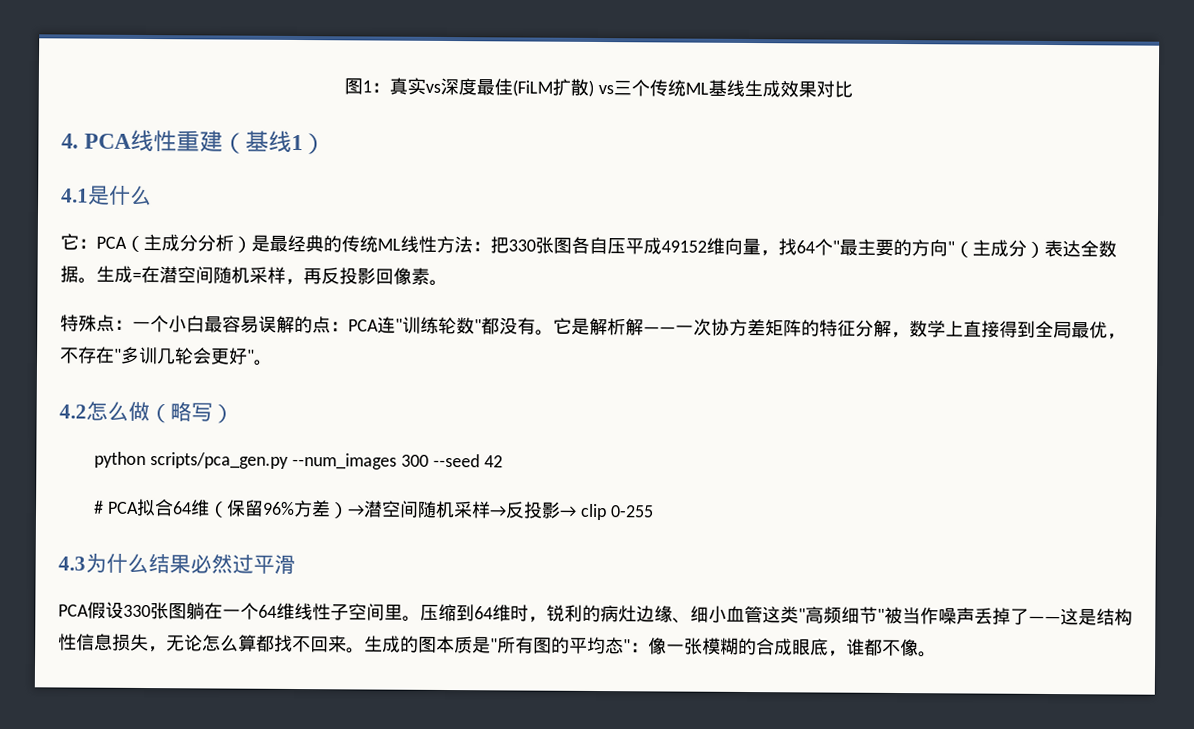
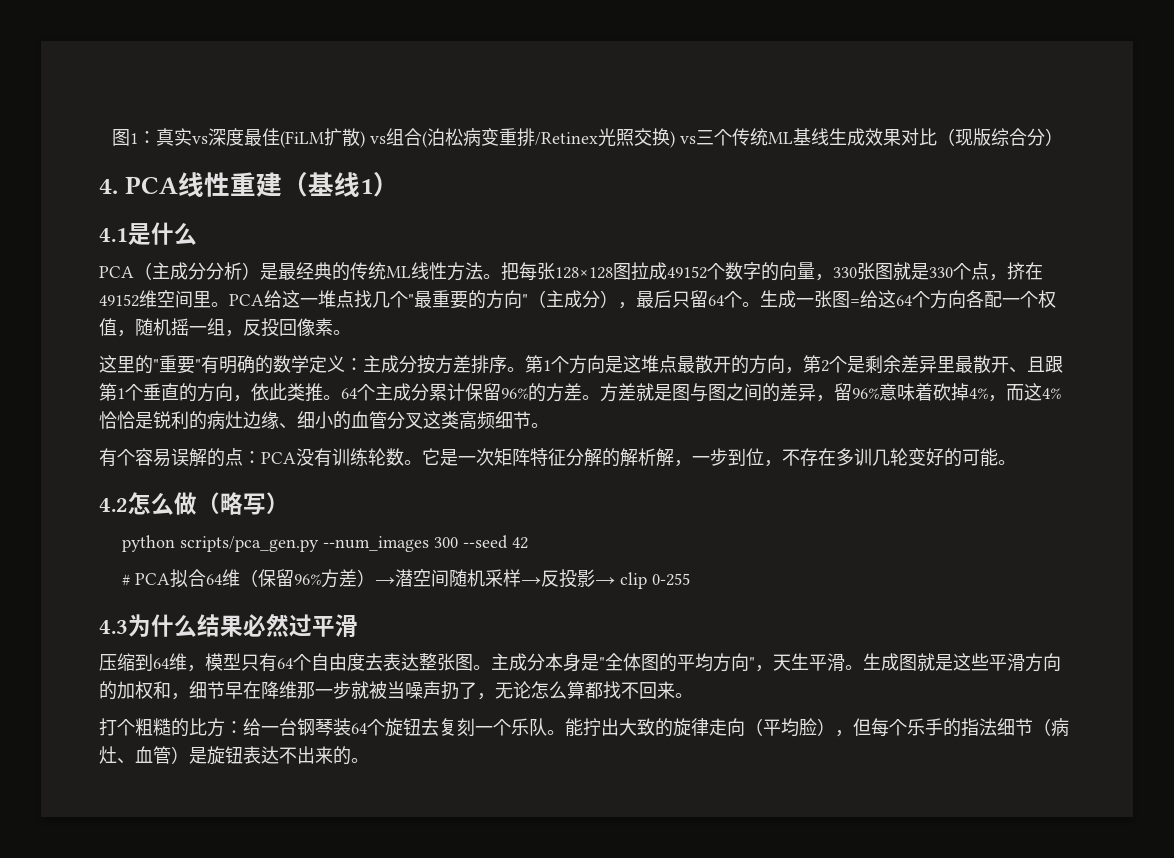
(614, 89) none -> [385,128,696,148] 组合(泊松病变重排/Retinex光照交换) vs
(853, 89) none -> [936,128,1063,147] （现版综合分）
[60,233,97,251] 它： -> (197, 234) none
[472,236,815,257] ：把330张图各自压平成49152维向量，找64 -> [483,262,1043,281] [99,290,390,308] 。把每张128×128图拉成49152个数字的向量，330张图就是330个点，挤在49152维空间里。PCA给这一堆点找几
[857,238,876,255] 主 -> [432,290,450,308] 重
[1044,239,1117,258] [60,265,448,287] [60,314,223,333] 表达全数据。生成=在潜空间随机采样，再反投影回像素。 // 特殊点：一个小白最 -> [618,290,1056,309] [99,318,351,337] [99,355,1063,374] [99,383,1061,402] [99,411,549,430] [99,448,135,467] ，最后只留64个。生成一张图=给这64个方向各配一个权值，随机摇一组，反投回像素。 // 这里的"重要"有明确的数学定义：主成分按方差排序。第1个方向是这堆点最散开的方向，第2个是剩余差异里最散开、且跟第1个垂直的方向，依此类推。64个主成分累计保留96%的方差。方差就是图与图之间的差异，留96%意味着砍掉4%，而这4%恰恰是锐利的病灶边缘、细小的血管分叉这类高频细节。 // 有个
[377,316,403,334] 连" -> [296,448,332,467] 没有
[474,317,1108,339] "都没有。它是解析解——一次协方差矩阵的特征分解，数学上直接得到全局最优 -> [404,448,764,467] 。它是一次矩阵特征分解的解析解，一步到位
[114,348,122,362] " -> (836, 457) none
[192,347,255,365] 会更好" -> [908,448,998,467] 变好的可能
[58,601,1133,626] [58,633,149,652] PCA假设330张图躺在一个64维线性子空间里。压缩到64维时，锐利的病灶边缘、细小血管这类"高频细节"被当作噪声丢掉了——这是结构性信息损失 -> [99,653,1061,672] [99,681,477,700] 压缩到64维，模型只有64个自由度去表达整张图。主成分本身是"全体图的平均方向"，天生平滑。生成图就是这些平滑方向的加权和，细节早在降维那一步就被当噪声扔了
[364,635,919,657] 生成的图本质是"所有图的平均态"：像一张模糊的合成眼底，谁都不像 -> [99,718,1069,737] [99,746,351,765] // 打个粗糙的比方：给一台钢琴装64个旋钮去复刻一个乐队。能拧出大致的旋律走向（平均脸），但每个乐手的指法细节（病灶、血管）是旋钮表达不出来的

